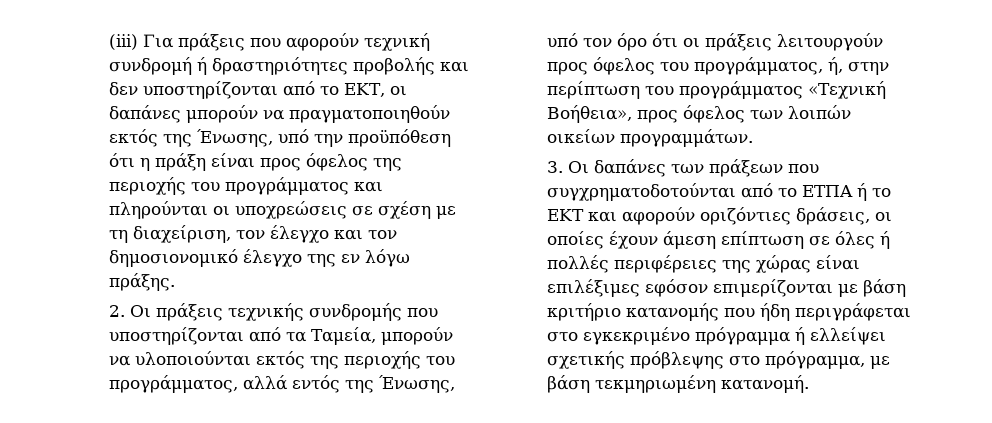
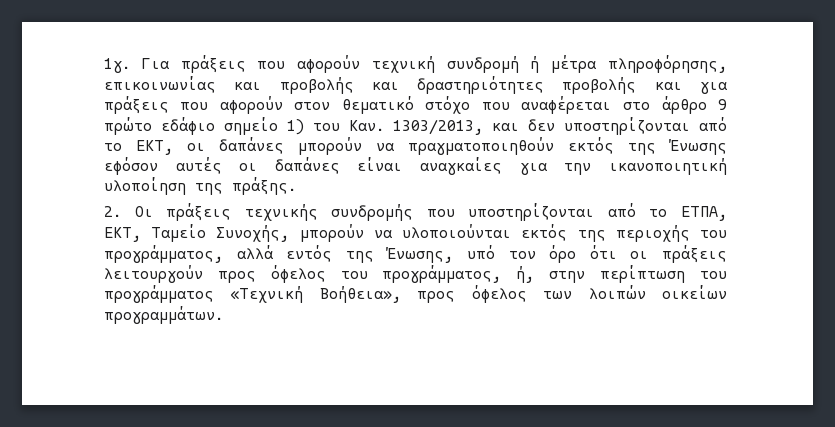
[109,34,139,50] (iii) -> [103,58,130,73] 1γ.
[212,57,436,75] δραστηριότητες προβολής -> [551,55,728,73] [103,76,728,94] [103,96,728,115] [103,117,483,135] μέτρα πληροφόρησης, επικοινωνίας και προβολής και δραστηριότητες προβολής και για πράξεις που αφορούν στον θεματικό στόχο που αναφέρεται στο άρθρο 9 πρώτο εδάφιο σημείο 1) του Καν. 1303/2013,
[197,129,452,147] [109,153,403,171] [109,177,384,195] [109,201,457,219] [109,225,398,243] [109,249,411,267] Ένωσης, υπό την προϋπόθεση ότι η πράξη είναι προς όφελος της περιοχής του προγράμματος και πληρούνται οι υποχρεώσεις σε σχέση με τη διαχείριση, τον έλεγχο και τον δημοσιονομικό έλεγχο της εν λόγω -> [669,139,727,155] [103,157,728,175] [103,177,223,195] Ένωσης εφόσον αυτές οι δαπάνες είναι αναγκαίες για την ικανοποιητική υλοποίηση της
[286,327,377,345] τα Ταμεία, -> [649,206,727,221] [103,224,290,243] το ΕΤΠΑ, ΕΚΤ, Ταμείο Συνοχής,
[547,159,820,177] [547,183,892,201] [547,207,893,225] [547,231,891,249] [547,255,861,273] [547,279,907,297] [547,303,912,321] [547,327,887,345] [547,351,891,369] [547,375,810,393] // 3. Οι δαπάνες των πράξεων που συγχρηματοδοτούνται από το ΕΤΠΑ ή το ΕΚΤ και αφορούν οριζόντιες δράσεις, οι οποίες έχουν άμεση επίπτωση σε όλες ή πολλές περιφέρειες της χώρας είναι επιλέξιμες εφόσον επιμερίζονται με βάση κριτήριο κατανομής που ήδη περιγράφεται στο εγκεκριμένο πρόγραμμα ή ελλείψει σχετικής πρόβλεψης στο πρόγραμμα, με βάση τεκμηριωμένη κατανομή. -> (223, 315) none

